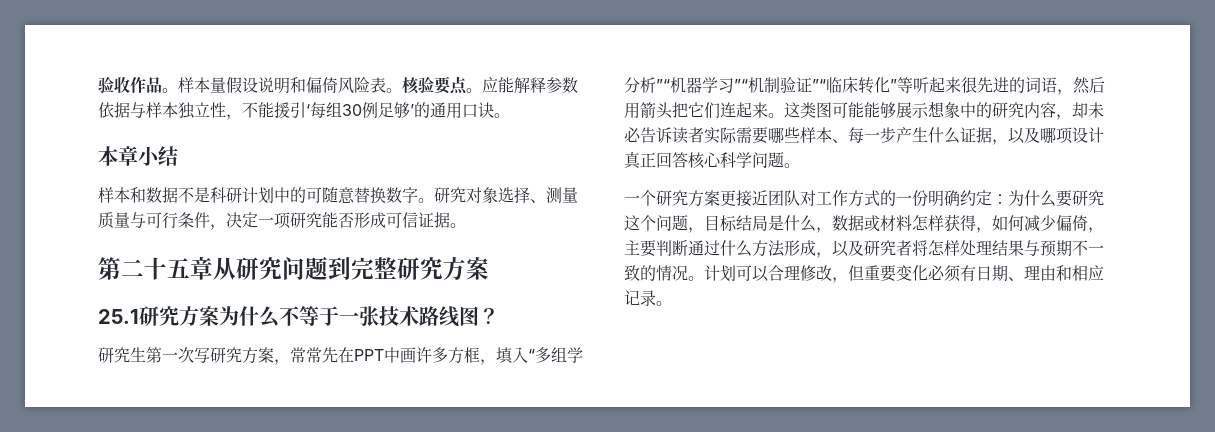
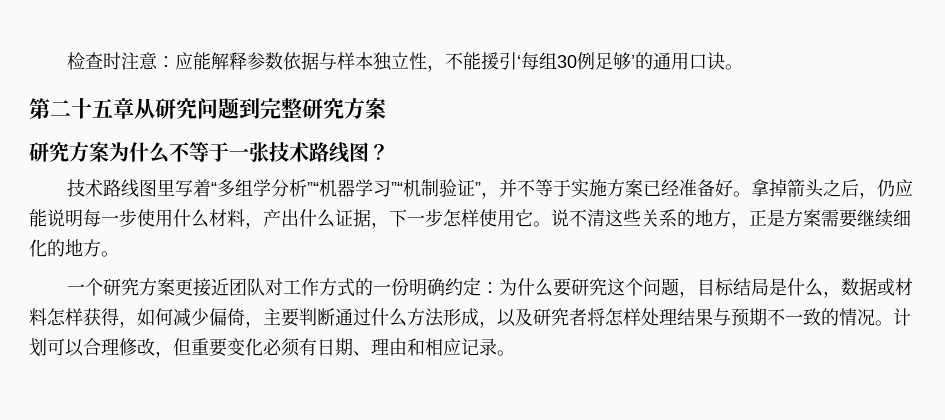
[98,76,482,94] 验收作品。样本量假设说明和偏倚风险表。核验要点。 -> [66,52,175,70] 检查时注意：
[98,146,178,166] [98,187,578,204] [98,212,466,230] // 本章小结 // 样本和数据不是科研计划中的可随意替换数字。研究对象选择、测量质量与可行条件，决定一项研究能否形成可信证据。 -> (743, 67) none
[98,309,139,324] 25.1 -> (386, 108) none
[98,347,528,365] 研究生第一次写研究方案，常常先在PPT中画许多方框，填入 -> [66,179,211,198] 技术路线图里写着
[812,77,1105,95] [624,101,1104,120] [624,127,1104,145] [624,151,784,169] ”“临床转化”等听起来很先进的词语，然后用箭头把它们连起来。这类图可能能够展示想象中的研究内容，却未必告诉读者实际需要哪些样本、每一步产生什么证据，以及哪项设计真正回答核心科学问题 -> [474,179,913,199] [29,209,911,229] [29,239,101,257] ”，并不等于实施方案已经准备好。拿掉箭头之后，仍应能说明每一步使用什么材料，产出什么证据，下一步怎样使用它。说不清这些关系的地方，正是方案需要继续细化的地方

